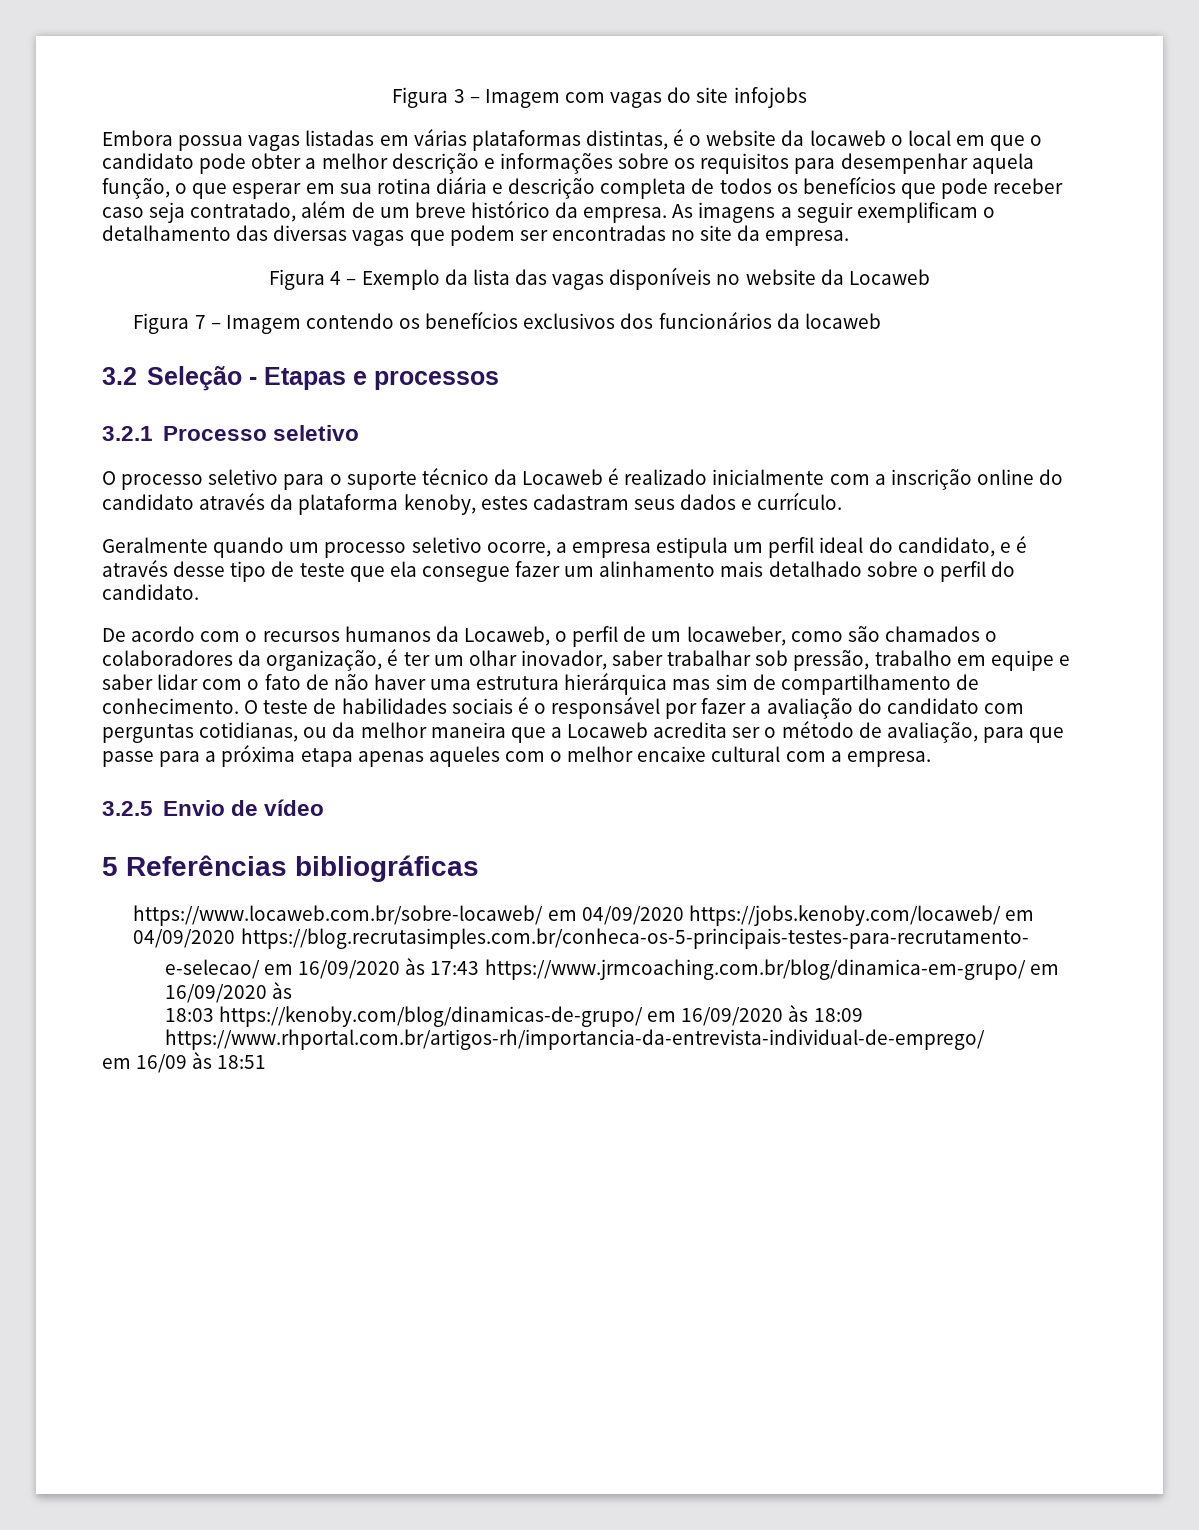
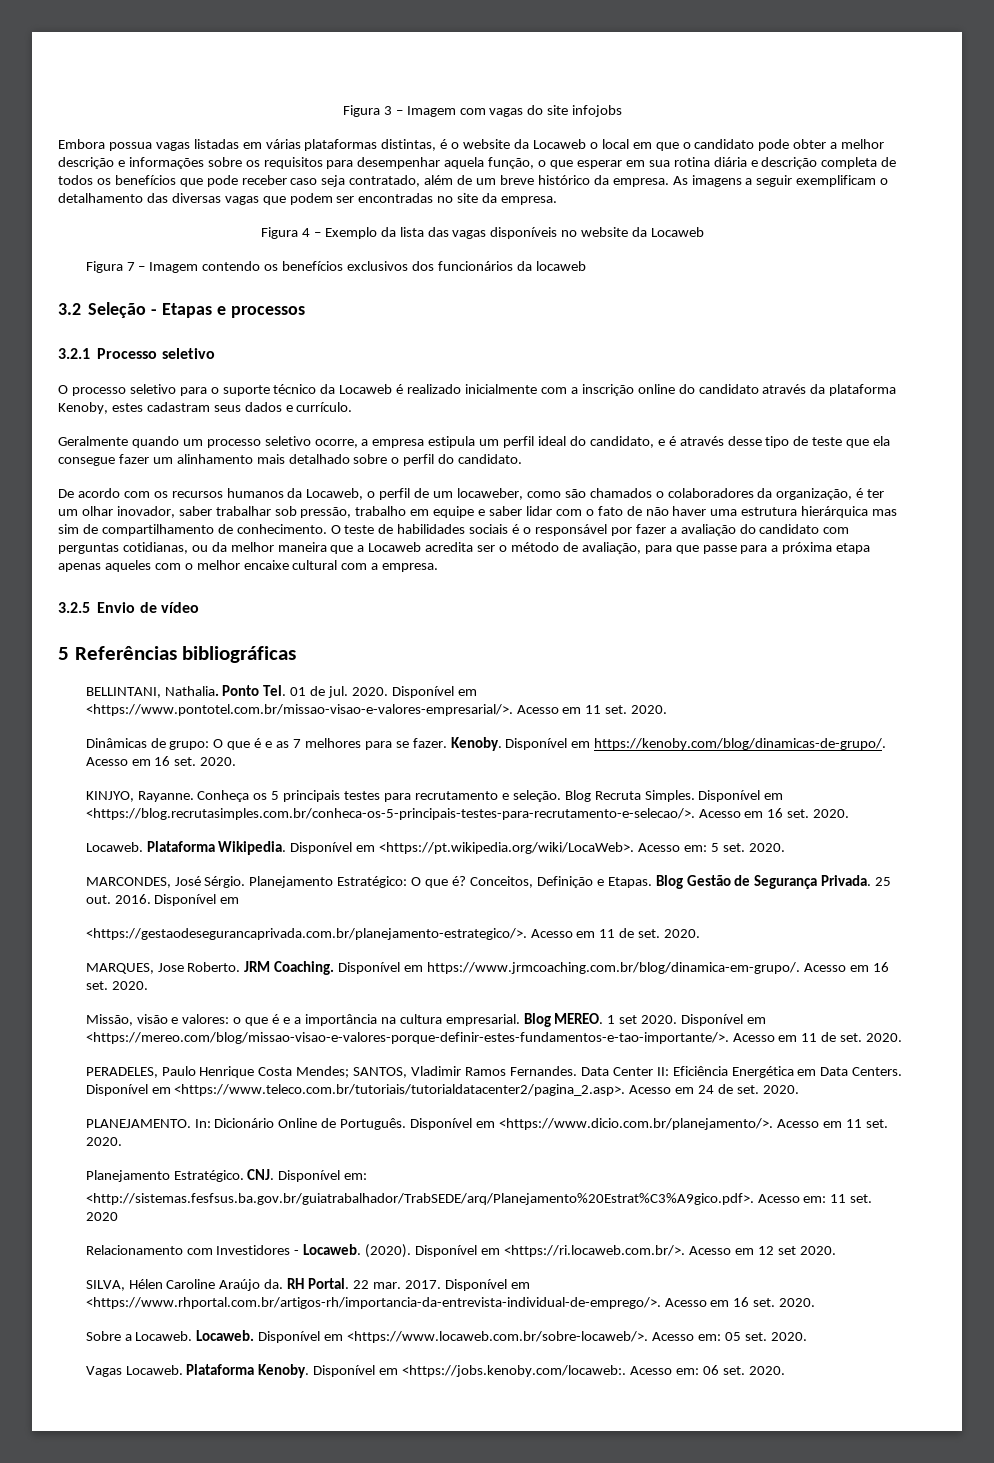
[809,130,886,146] locaweb -> [532,139,586,149] Locaweb
[403,494,476,515] kenoby, -> [58,402,108,414] Kenoby,
[245,631,258,642] o -> [153,491,168,498] os
[133,905,1034,926] [133,928,1029,949] [164,958,1059,980] [164,982,293,1003] [164,1005,863,1027] [164,1029,985,1050] [102,1052,267,1073] https://www.locaweb.com.br/sobre-locaweb/ em 04/09/2020 https://jobs.kenoby.com/locaweb/ em 04/09/2020 https://blog.recrutasimples.com.br/conheca-os-5-principais-testes-para-recrutamento- // e-selecao/ em 16/09/2020 às 17:43 https://www.jrmcoaching.com.br/blog/dinamica-em-grupo/ em 16/09/2020 às // 18:03 https://kenoby.com/blog/dinamicas-de-grupo/ em 16/09/2020 às 18:09 https://www.rhportal.com.br/artigos-rh/importancia-da-entrevista-individual-de-emprego/ // em 16/09 às 18:51 -> [85,685,477,698] [85,704,668,716] [85,737,887,751] [85,756,237,766] [85,790,784,802] [85,808,850,820] [85,841,785,855] [85,875,892,889] [85,894,240,906] [85,928,701,940] [85,961,889,975] [85,981,148,990] [85,1013,767,1027] [85,1032,903,1044] [85,1066,903,1078] [85,1084,799,1096] [85,1118,888,1130] [85,1137,122,1146] [85,1169,368,1182] [85,1193,873,1205] [85,1212,118,1221] [85,1244,836,1258] [85,1278,530,1291] [85,1297,816,1309] [85,1330,807,1343] [85,1364,785,1378] BELLINTANI, Nathalia. Ponto Tel. 01 de jul. 2020. Disponível em <https://www.pontotel.com.br/missao-visao-e-valores-empresarial/>. Acesso em 11 set. 2020. // Dinâmicas de grupo: O que é e as 7 melhores para se fazer. Kenoby. Disponível em https://kenoby.com/blog/dinamicas-de-grupo/. Acesso em 16 set. 2020. // KINJYO, Rayanne. Conheça os 5 principais testes para recrutamento e seleção. Blog Recruta Simples. Disponível em <https://blog.recrutasimples.com.br/conheca-os-5-principais-testes-para-recrutamento-e-selecao/>. Acesso em 16 set. 2020. // Locaweb. Plataforma Wikipedia. Disponível em <https://pt.wikipedia.org/wiki/LocaWeb>. Acesso em: 5 set. 2020. // MARCONDES, José Sérgio. Planejamento Estratégico: O que é? Conceitos, Definição e Etapas. Blog Gestão de Segurança Privada. 25 out. 2016. Disponível em // <https://gestaodesegurancaprivada.com.br/planejamento-estrategico/>. Acesso em 11 de set. 2020. // MARQUES, Jose Roberto. JRM Coaching. Disponível em https://www.jrmcoaching.com.br/blog/dinamica-em-grupo/. Acesso em 16 set. 2020. // Missão, visão e valores: o que é e a importância na cultura empresarial. Blog MEREO. 1 set 2020. Disponível em <https://mereo.com/blog/missao-visao-e-valores-porque-definir-estes-fundamentos-e-tao-importante/>. Acesso em 11 de set. 2020. // PERADELES, Paulo Henrique Costa Mendes; SANTOS, Vladimir Ramos Fernandes. Data Center II: Eficiência Energética em Data Centers. Disponível em <https://www.teleco.com.br/tutoriais/tutorialdatacenter2/pagina_2.asp>. Acesso em 24 de set. 2020. // PLANEJAMENTO. In: Dicionário Online de Português. Disponível em <https://www.dicio.com.br/planejamento/>. Acesso em 11 set. 2020. // Planejamento Estratégico. CNJ. Disponível em: // <http://sistemas.fesfsus.ba.gov.br/guiatrabalhador/TrabSEDE/arq/Planejamento%20Estrat%C3%A9gico.pdf>. Acesso em: 11 set. 2020 // Relacionamento com Investidores - Locaweb. (2020). Disponível em <https://ri.locaweb.com.br/>. Acesso em 12 set 2020. // SILVA, Hélen Caroline Araújo da. RH Portal. 22 mar. 2017. Disponível em <https://www.rhportal.com.br/artigos-rh/importancia-da-entrevista-individual-de-emprego/>. Acesso em 16 set. 2020. // Sobre a Locaweb. Locaweb. Disponível em <https://www.locaweb.com.br/sobre-locaweb/>. Acesso em: 05 set. 2020. // Vagas Locaweb. Plataforma Kenoby. Disponível em <https://jobs.kenoby.com/locaweb:. Acesso em: 06 set. 2020.

